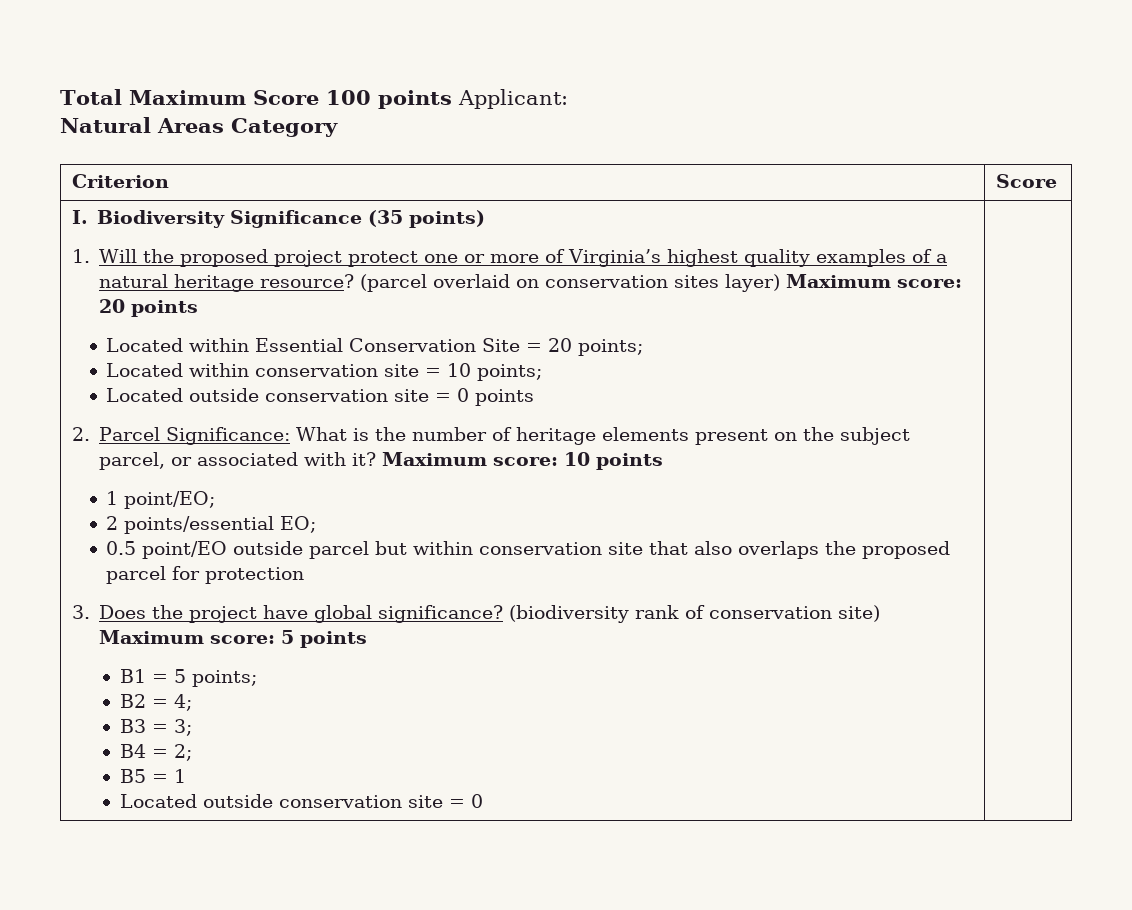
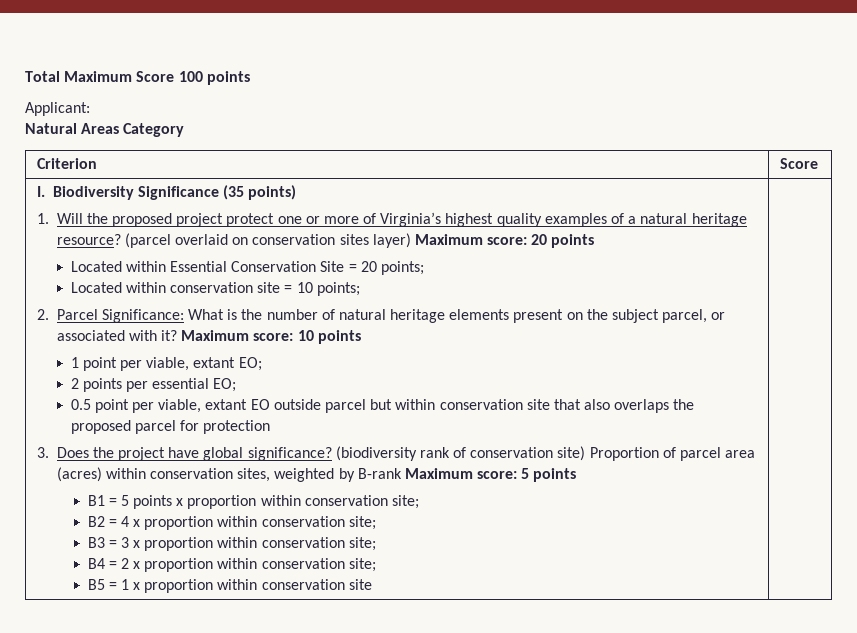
(452, 99) none -> (250, 78) //
[106,388,535,406] // Located outside conservation site = 0 points -> (360, 289) none
(513, 434) none -> [338,309,386,320] natural
[124,491,216,509] [106,516,317,534] [106,541,228,559] point/EO; // 2 points/essential EO; // 0.5 point/EO -> [82,357,262,371] [70,378,237,392] [70,399,270,413] point per viable, extant EO; // 2 points per essential EO; // 0.5 point per viable, extant EO
(881, 613) none -> [589,447,756,461] [56,467,402,482] Proportion of parcel area (acres) within conservation sites, weighted by B-rank
[191,670,257,687] [119,694,192,711] [119,719,192,736] [119,744,192,761] points; // B2 = 4; // B3 = 3; // B4 = 2; -> [133,495,420,509] [87,516,376,530] [87,537,376,551] [87,558,376,572] points x proportion within conservation site; // B2 = 4 x proportion within conservation site; // B3 = 3 x proportion within conservation site; // B4 = 2 x proportion within conservation site;
[119,794,483,808] // Located outside conservation site = 0 -> [133,579,372,593] x proportion within conservation site

